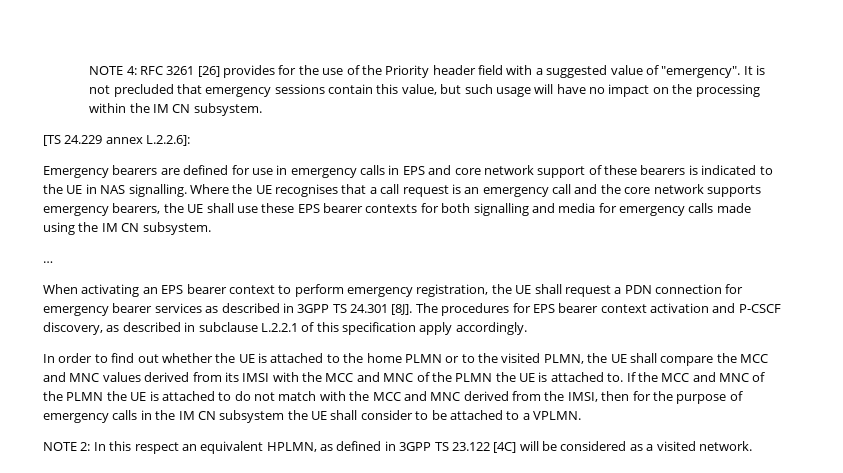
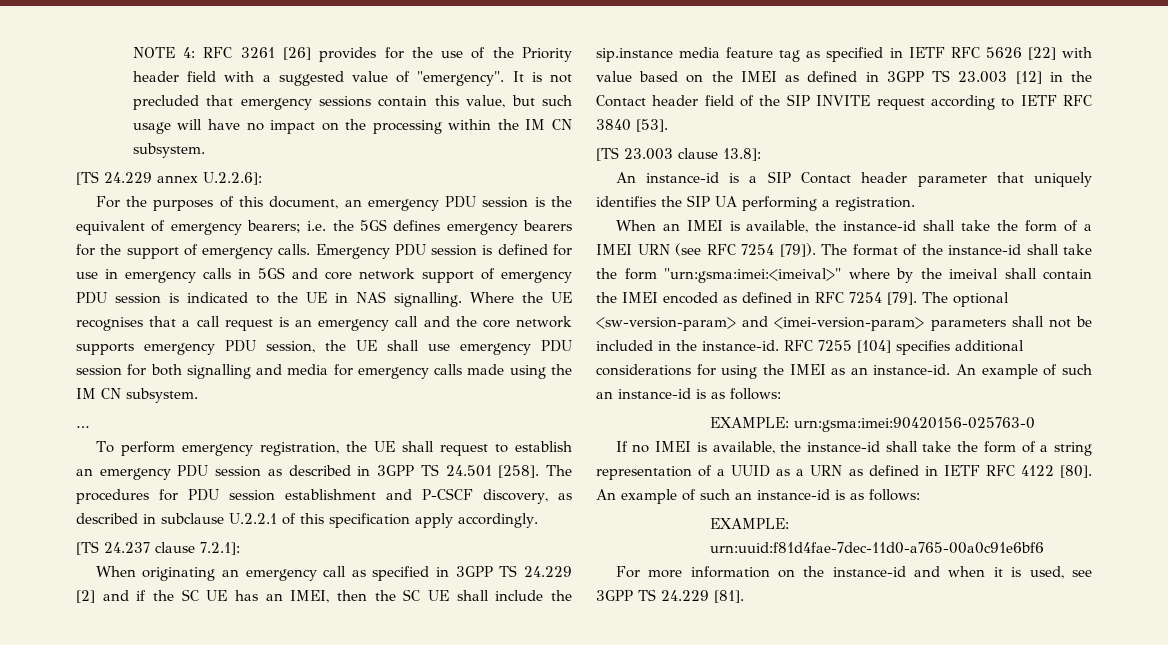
[146,135,191,146] [43,165,180,178] L.2.2.6]: // Emergency bearers are -> [203,172,262,185] [95,196,573,211] [76,219,572,235] [76,244,493,259] U.2.2.6]: // For the purposes of this document, an emergency PDU session is the equivalent of emergency bearers; i.e. the 5GS defines emergency bearers for the support of emergency calls. Emergency PDU session is
[402,166,425,175] EPS -> [258,267,285,279] 5GS
[604,165,686,175] these bearers -> [501,271,572,283] [76,292,161,304] emergency PDU session
[112,203,161,214] bearers, -> [225,340,315,353] PDU session,
[261,203,418,213] these EPS bearer contexts -> [460,340,572,355] [76,365,122,376] emergency PDU session
[43,284,292,297] When activating an EPS bearer context to -> [95,441,114,453] To
[614,284,744,294] [43,303,202,316] a PDN connection for emergency bearer services -> [494,441,573,453] [76,465,262,480] to establish an emergency PDU session
[350,304,413,315] 24.301 [8J]. -> [445,465,540,478] 24.501 [258].
[532,303,709,313] EPS bearer context activation -> [188,489,377,501] PDU session establishment
[260,323,298,332] L.2.2.1 -> [229,513,277,524] U.2.2.1
[43,353,768,366] [43,372,766,382] [43,391,743,404] [43,410,581,423] [43,441,317,454] In order to find out whether the UE is attached to the home PLMN or to the visited PLMN, the UE shall compare the MCC and MNC values derived from its IMSI with the MCC and MNC of the PLMN the UE is attached to. If the MCC and MNC of the PLMN the UE is attached to do not match with the MCC and MNC derived from the IMSI, then for the purpose of emergency calls in the IM CN subsystem the UE shall consider to be attached to a VPLMN. // NOTE 2: In this respect an equivalent HPLMN, -> [76,541,240,555] [95,565,572,581] [76,589,573,603] [596,47,1092,62] [596,71,777,83] [TS 24.237 clause 7.2.1]: // When originating an emergency call as specified in 3GPP TS 24.229 [2] and if the SC UE has an IMEI, then the SC UE shall include the sip.instance media feature tag as specified in IETF RFC 5626 [22] with value based on the IMEI
[451,441,752,453] 23.122 [4C] will be considered as a visited network. -> [958,71,1092,84] [596,94,1092,110] [596,119,668,132] [596,147,761,161] [615,171,1092,187] [596,195,915,211] [615,220,1092,233] [596,243,1092,257] [596,268,1092,283] [596,292,1009,307] [596,316,1092,331] [596,340,1024,355] [596,364,1092,379] [596,388,781,400] [709,417,1035,432] [615,441,1092,456] [596,465,1092,480] [596,489,920,504] [709,518,789,529] [709,542,1044,554] [615,566,1092,579] [596,589,744,603] 23.003 [12] in the Contact header field of the SIP INVITE request according to IETF RFC 3840 [53]. // [TS 23.003 clause 13.8]: // An instance-id is a SIP Contact header parameter that uniquely identifies the SIP UA performing a registration. // When an IMEI is available, the instance-id shall take the form of a IMEI URN (see RFC 7254 [79]). The format of the instance-id shall take the form "urn:gsma:imei:<imeival>" where by the imeival shall contain the IMEI encoded as defined in RFC 7254 [79]. The optional <sw-version-param> and <imei-version-param> parameters shall not be included in the instance-id. RFC 7255 [104] specifies additional considerations for using the IMEI as an instance-id. An example of such an instance-id is as follows: // EXAMPLE: urn:gsma:imei:90420156-025763-0 // If no IMEI is available, the instance-id shall take the form of a string representation of a UUID as a URN as defined in IETF RFC 4122 [80]. An example of such an instance-id is as follows: // EXAMPLE: urn:uuid:f81d4fae-7dec-11d0-a765-00a0c91e6bf6 // For more information on the instance-id and when it is used, see 3GPP TS 24.229 [81].

